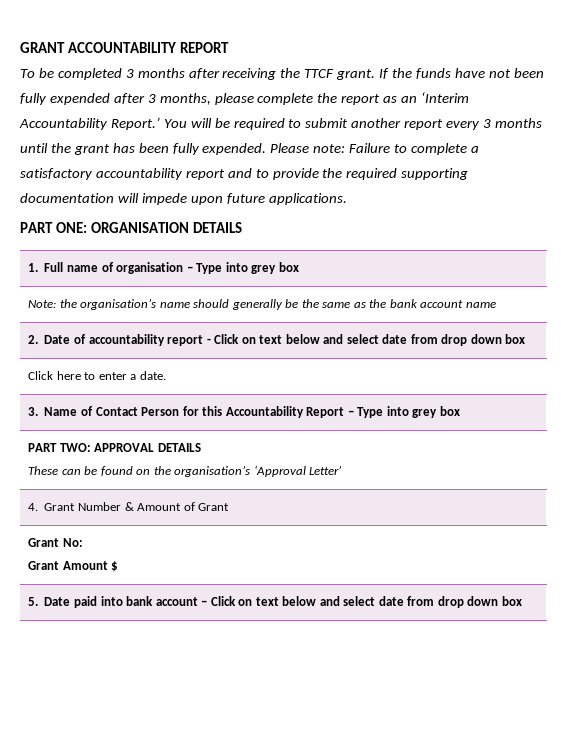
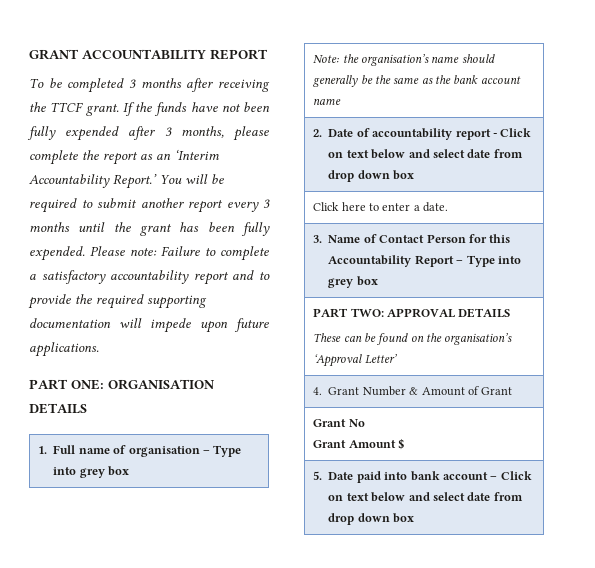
[62,538,83,547] No: -> [348,419,365,427] No

